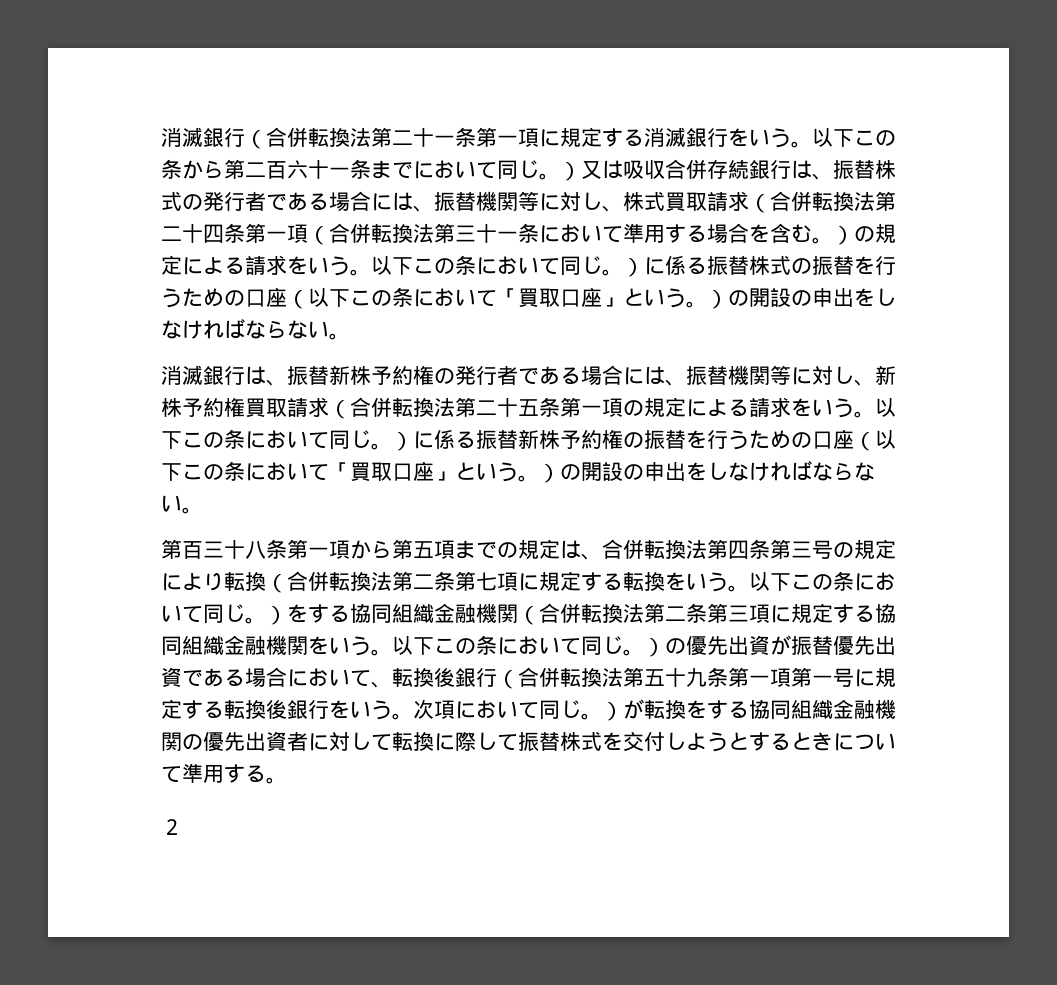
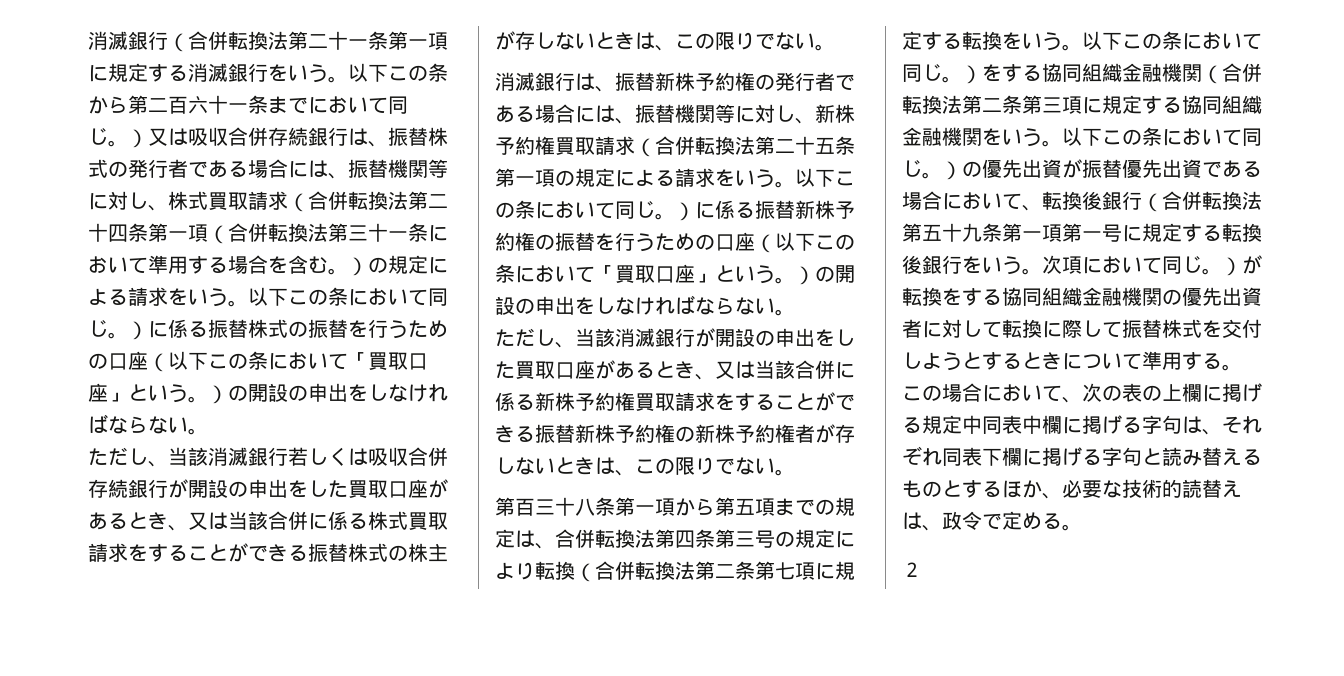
(350, 336) none -> [88,447,448,467] [88,479,448,498] [88,511,448,531] [88,543,448,562] [495,31,835,51] // ただし、当該消滅銀行若しくは吸収合併存続銀行が開設の申出をした買取口座があるとき、又は当該合併に係る株式買取請求をすることができる振替株式の株主が存しないときは、この限りでない。
(203, 510) none -> [495,328,855,348] [495,360,855,380] [495,392,855,411] [495,424,855,443] [495,457,795,476] // ただし、当該消滅銀行が開設の申出をした買取口座があるとき、又は当該合併に係る新株予約権買取請求をすることができる振替新株予約権の新株予約権者が存しないときは、この限りでない。
(287, 780) none -> [902,383,1262,403] [902,415,1262,435] [902,446,1262,466] [902,479,1242,499] [902,511,1082,531] // この場合において、次の表の上欄に掲げる規定中同表中欄に掲げる字句は、それぞれ同表下欄に掲げる字句と読み替えるものとするほか、必要な技術的読替えは、政令で定める。

